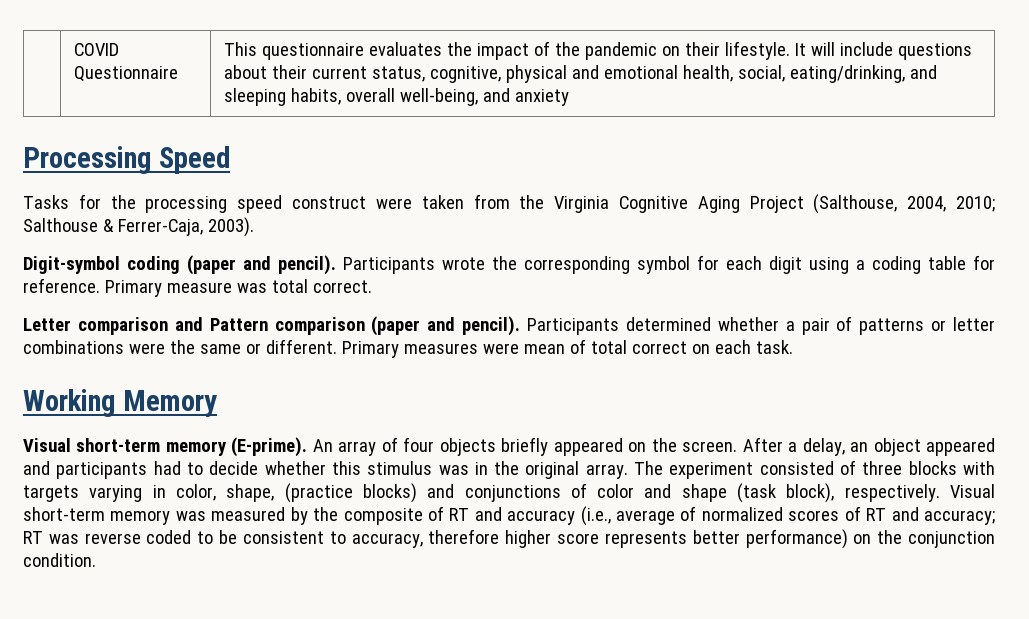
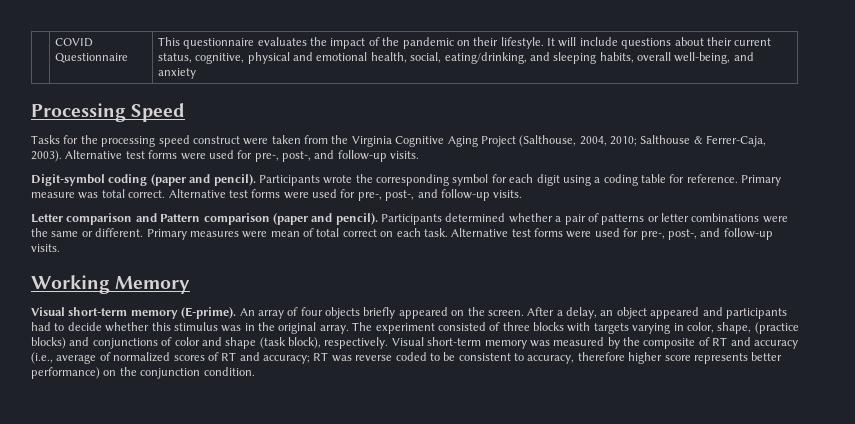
(254, 227) none -> [65,150,420,162] Alternative test forms were used for pre-, post-, and follow-up visits.
(372, 286) none -> [168,189,523,201] Alternative test forms were used for pre-, post-, and follow-up visits.
(793, 347) none -> [451,228,773,240] [31,244,60,252] Alternative test forms were used for pre-, post-, and follow-up visits.

